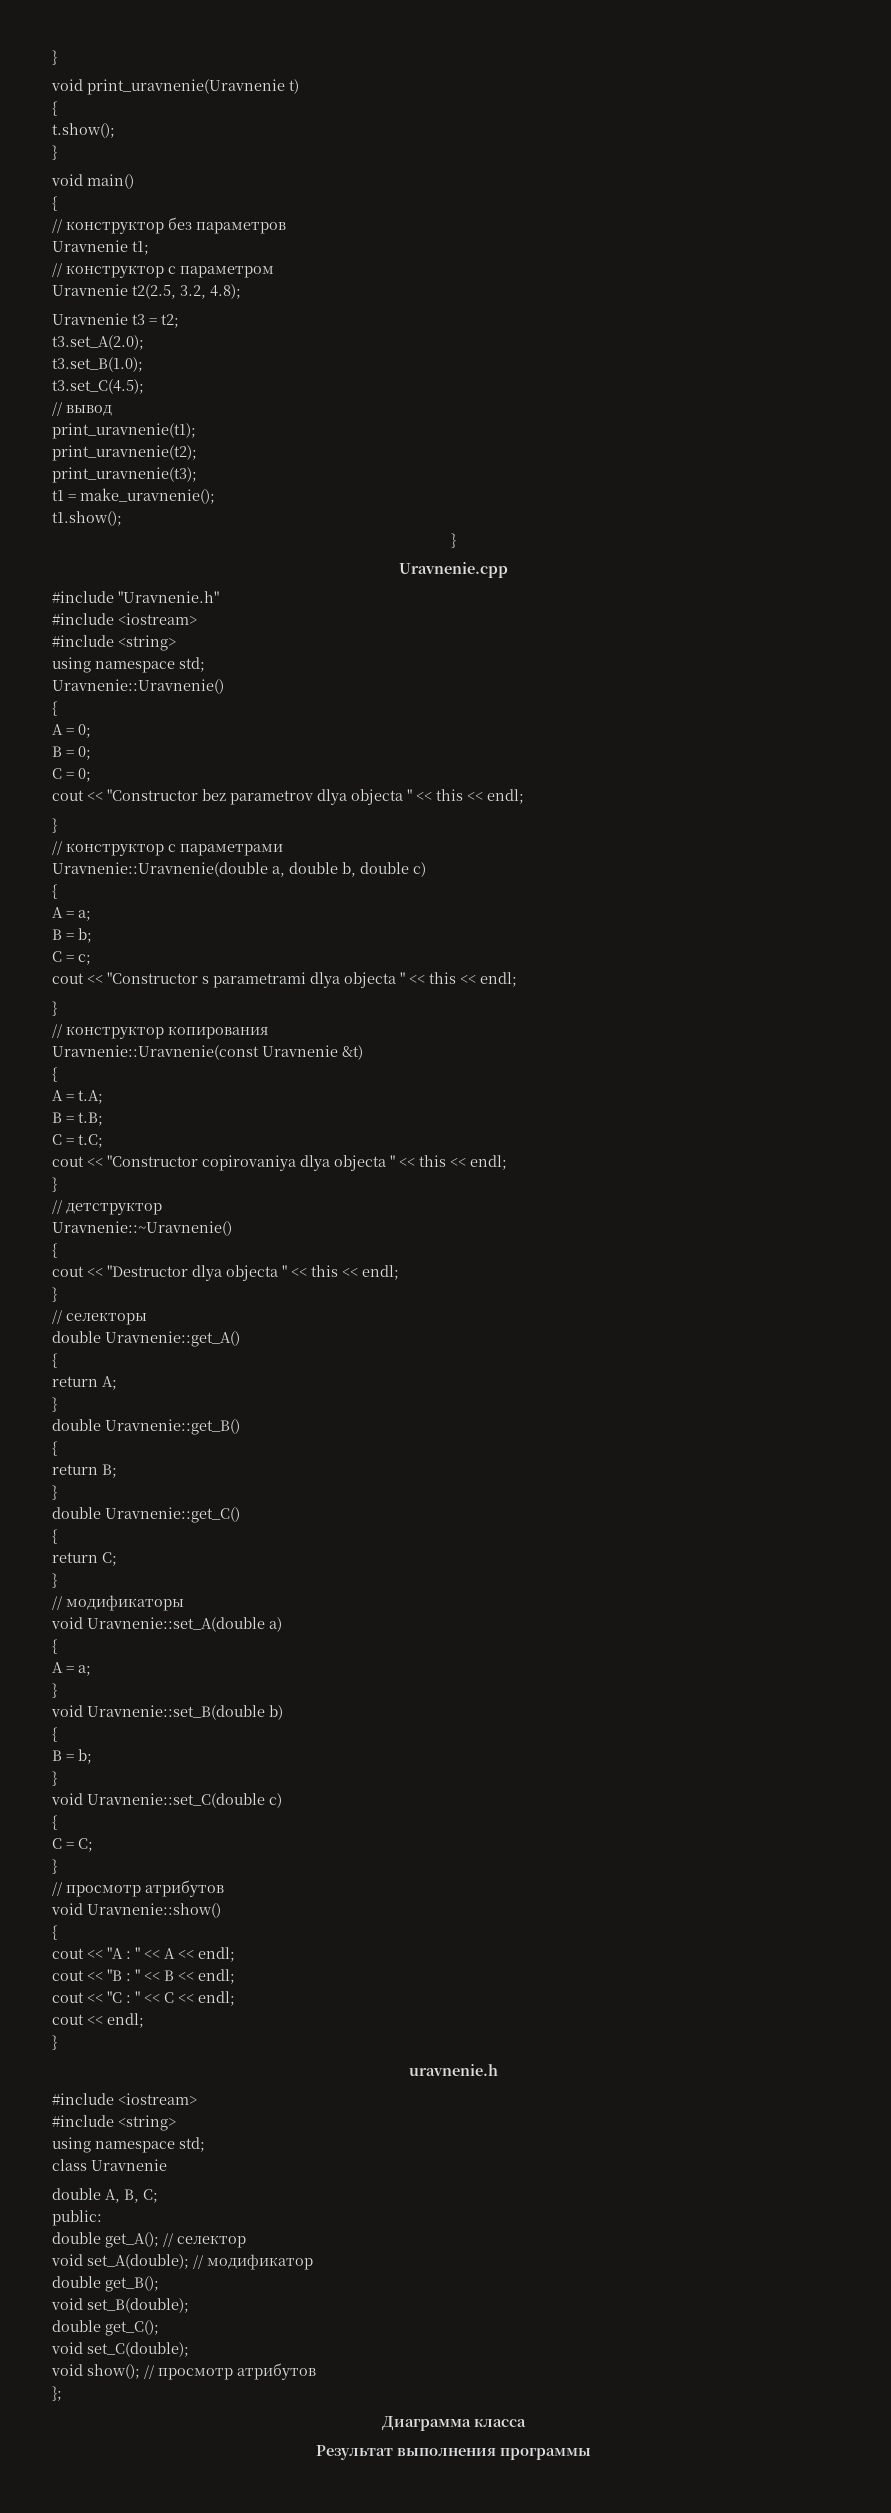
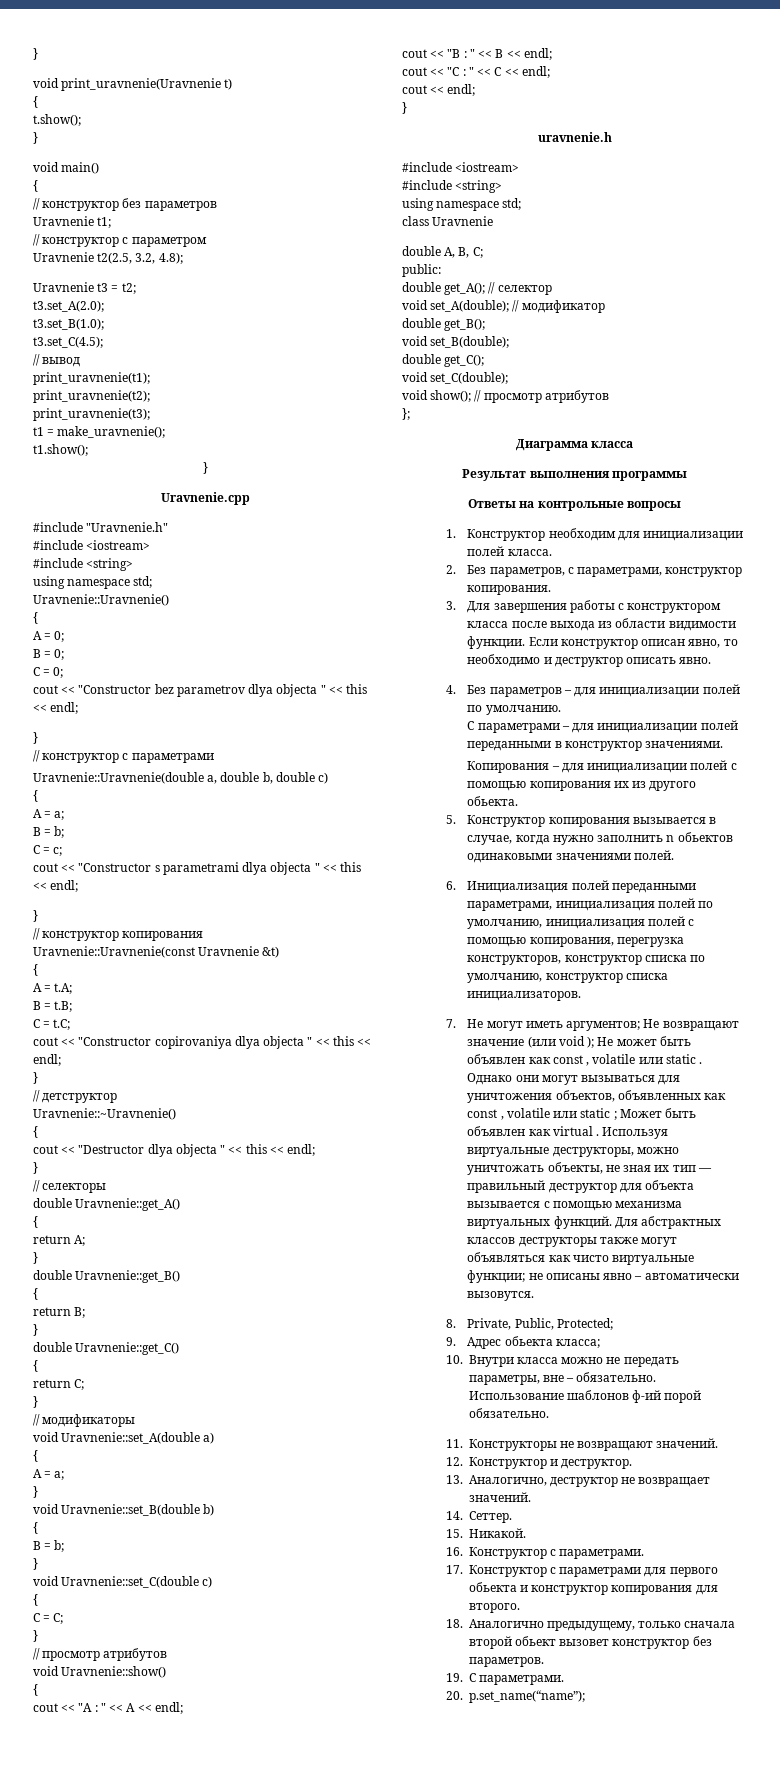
(591, 2454) none -> [468,499,681,511] [445,528,744,541] [467,546,552,556] [445,565,743,577] [467,585,552,595] [445,600,722,613] [467,618,736,631] [467,636,738,649] [467,654,712,667] [445,684,740,697] [467,705,561,715] [467,720,738,733] [467,741,724,751] [467,760,737,773] [467,781,697,791] [467,796,519,806] [445,815,717,827] [467,832,733,845] [467,850,674,863] [445,880,696,893] [467,898,714,911] [467,916,695,929] [467,937,684,947] [467,955,706,965] [467,973,668,983] [467,991,582,1001] [445,1019,739,1031] [467,1036,691,1048] [467,1054,702,1066] [467,1073,681,1085] [467,1090,727,1103] [467,1108,696,1120] [467,1126,669,1139] [467,1147,679,1157] [467,1162,712,1175] [467,1180,695,1193] [467,1201,683,1211] [467,1216,722,1229] [467,1237,678,1247] [467,1252,695,1265] [467,1270,739,1283] [467,1291,535,1301] [445,1318,613,1330] [445,1336,600,1349] [445,1355,679,1367] [468,1372,657,1385] [468,1390,702,1403] [468,1408,549,1418] [445,1438,719,1451] [445,1457,633,1469] [445,1475,711,1487] [468,1492,531,1502] [445,1511,512,1523] [445,1528,526,1538] [445,1547,645,1559] [445,1565,718,1577] [468,1582,718,1595] [468,1603,520,1613] [445,1619,736,1631] [468,1636,712,1649] [468,1657,544,1667] [445,1673,564,1685] [445,1690,585,1703] // Ответы на контрольные вопросы // 1. Конструктор необходим для инициализации полей класса. // 2. Без параметров, с параметрами, конструктор копирования. // 3. Для завершения работы с конструктором класса после выхода из области видимости функции. Если конструктор описан явно, то необходимо и деструктор описать явно. // 4. Без параметров – для инициализации полей по умолчанию. // С параметрами – для инициализации полей переданными в конструктор значениями. // Копирования – для инициализации полей с помощью копирования их из другого обьекта. // 5. Конструктор копирования вызывается в случае, когда нужно заполнить n обьектов одинаковыми значениями полей. // 6. Инициализация полей переданными параметрами, инициализация полей по умолчанию, инициализация полей с помощью копирования, перегрузка конструкторов, конструктор списка по умолчанию, конструктор списка инициализаторов. // 7. Не могут иметь аргументов; Не возвращают значение (или void ); Не может быть объявлен как const , volatile или static . Однако они могут вызываться для уничтожения объектов, объявленных как const , volatile или static ; Может быть объявлен как virtual . Используя виртуальные деструкторы, можно уничтожать объекты, не зная их тип — правильный деструктор для объекта вызывается с помощью механизма виртуальных функций. Для абстрактных классов деструкторы также могут объявляться как чисто виртуальные функции; не описаны явно – автоматически вызовутся. // 8. Private, Public, Protected; // 9. Адрес обьекта класса; // 10. Внутри класса можно не передать параметры, вне – обязательно. Использование шаблонов ф-ий порой обязательно. // 11. Конструкторы не возвращают значений. // 12. Конструктор и деструктор. // 13. Аналогично, деструктор не возвращает значений. // 14. Сеттер. // 15. Никакой. // 16. Конструктор с параметрами. // 17. Конструктор с параметрами для первого обьекта и конструктор копирования для второго. // 18. Аналогично предыдущему, только сначала второй обьект вызовет конструктор без параметров. // 19. С параметрами. // 20. p.set_name(“name”);

